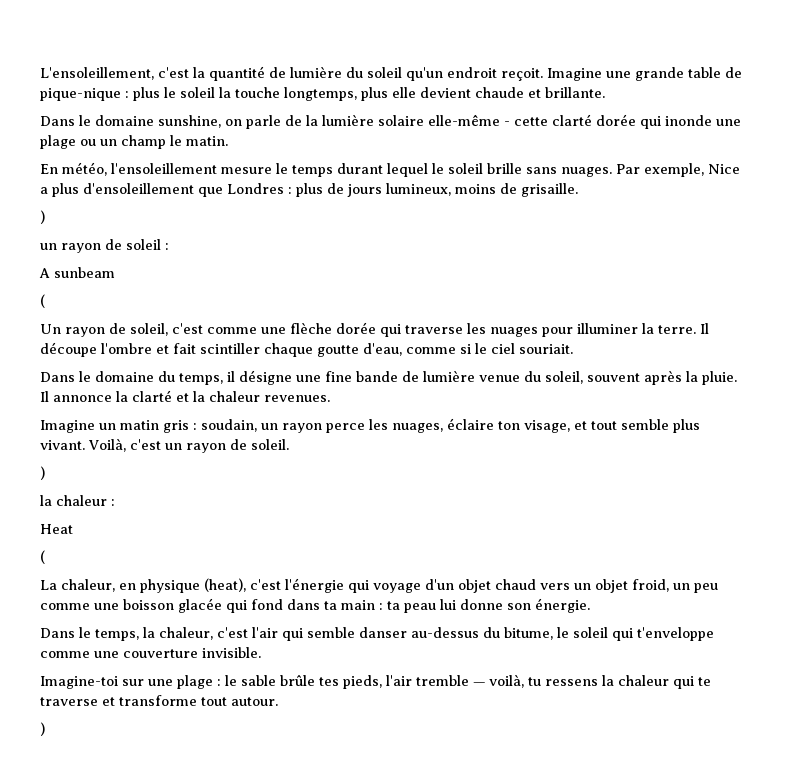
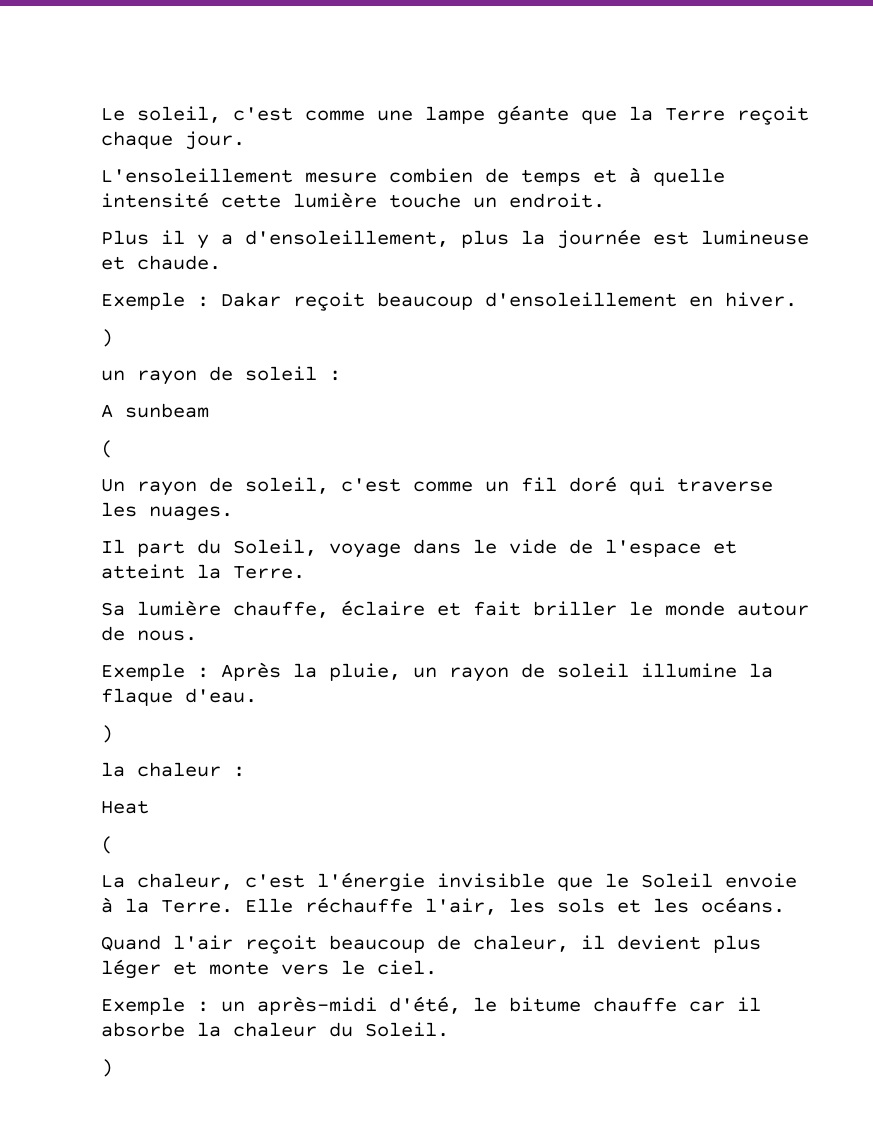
[40,66,742,81] [40,87,605,101] [40,114,741,129] [40,135,228,149] [40,162,740,177] [40,183,578,197] L'ensoleillement, c'est la quantité de lumière du soleil qu'un endroit reçoit. Imagine une grande table de pique-nique : plus le soleil la touche longtemps, plus elle devient chaude et brillante. // Dans le domaine sunshine, on parle de la lumière solaire elle-même - cette clarté dorée qui inonde une plage ou un champ le matin. // En météo, l'ensoleillement mesure le temps durant lequel le soleil brille sans nuages. Par exemple, Nice a plus d'ensoleillement que Londres : plus de jours lumineux, moins de grisaille. -> [101,105,809,125] [101,131,245,150] [101,167,725,186] [101,192,605,208] [101,229,809,249] [101,255,221,270] [101,292,797,311] Le soleil, c'est comme une lampe géante que la Terre reçoit chaque jour. // L'ensoleillement mesure combien de temps et à quelle intensité cette lumière touche un endroit. // Plus il y a d'ensoleillement, plus la journée est lumineuse et chaude. // Exemple : Dakar reçoit beaucoup d'ensoleillement en hiver.
[261,322,709,337] [40,342,573,357] [40,370,737,385] [40,390,330,402] [40,418,700,433] [40,438,289,453] une flèche dorée qui traverse les nuages pour illuminer la terre. Il découpe l'ombre et fait scintiller chaque goutte d'eau, comme si le ciel souriait. // Dans le domaine du temps, il désigne une fine bande de lumière venue du soleil, souvent après la pluie. Il annonce la clarté et la chaleur revenues. // Imagine un matin gris : soudain, un rayon perce les nuages, éclaire ton visage, et tout semble plus vivant. Voilà, c'est un rayon de soleil. -> [485,476,773,495] [101,502,233,521] [101,539,737,558] [101,564,305,579] [101,600,809,618] [101,626,197,641] [101,662,773,682] [101,688,257,706] un fil doré qui traverse les nuages. // Il part du Soleil, voyage dans le vide de l'espace et atteint la Terre. // Sa lumière chauffe, éclaire et fait briller le monde autour de nous. // Exemple : Après la pluie, un rayon de soleil illumine la flaque d'eau.
[119,578,718,593] [40,598,590,613] [40,627,714,641] [40,647,261,658] [40,674,711,689] [40,695,278,706] en physique (heat), c'est l'énergie qui voyage d'un objet chaud vers un objet froid, un peu comme une boisson glacée qui fond dans ta main : ta peau lui donne son énergie. // Dans le temps, la chaleur, c'est l'air qui semble danser au-dessus du bitume, le soleil qui t'enveloppe comme une couverture invisible. // Imagine-toi sur une plage : le sable brûle tes pieds, l'air tremble — voilà, tu ressens la chaleur qui te traverse et transforme tout autour. -> [245,872,797,892] [101,897,785,915] [101,935,761,954] [101,959,437,979] [101,996,761,1015] [101,1022,449,1037] c'est l'énergie invisible que le Soleil envoie à la Terre. Elle réchauffe l'air, les sols et les océans. // Quand l'air reçoit beaucoup de chaleur, il devient plus léger et monte vers le ciel. // Exemple : un après-midi d'été, le bitume chauffe car il absorbe la chaleur du Soleil.

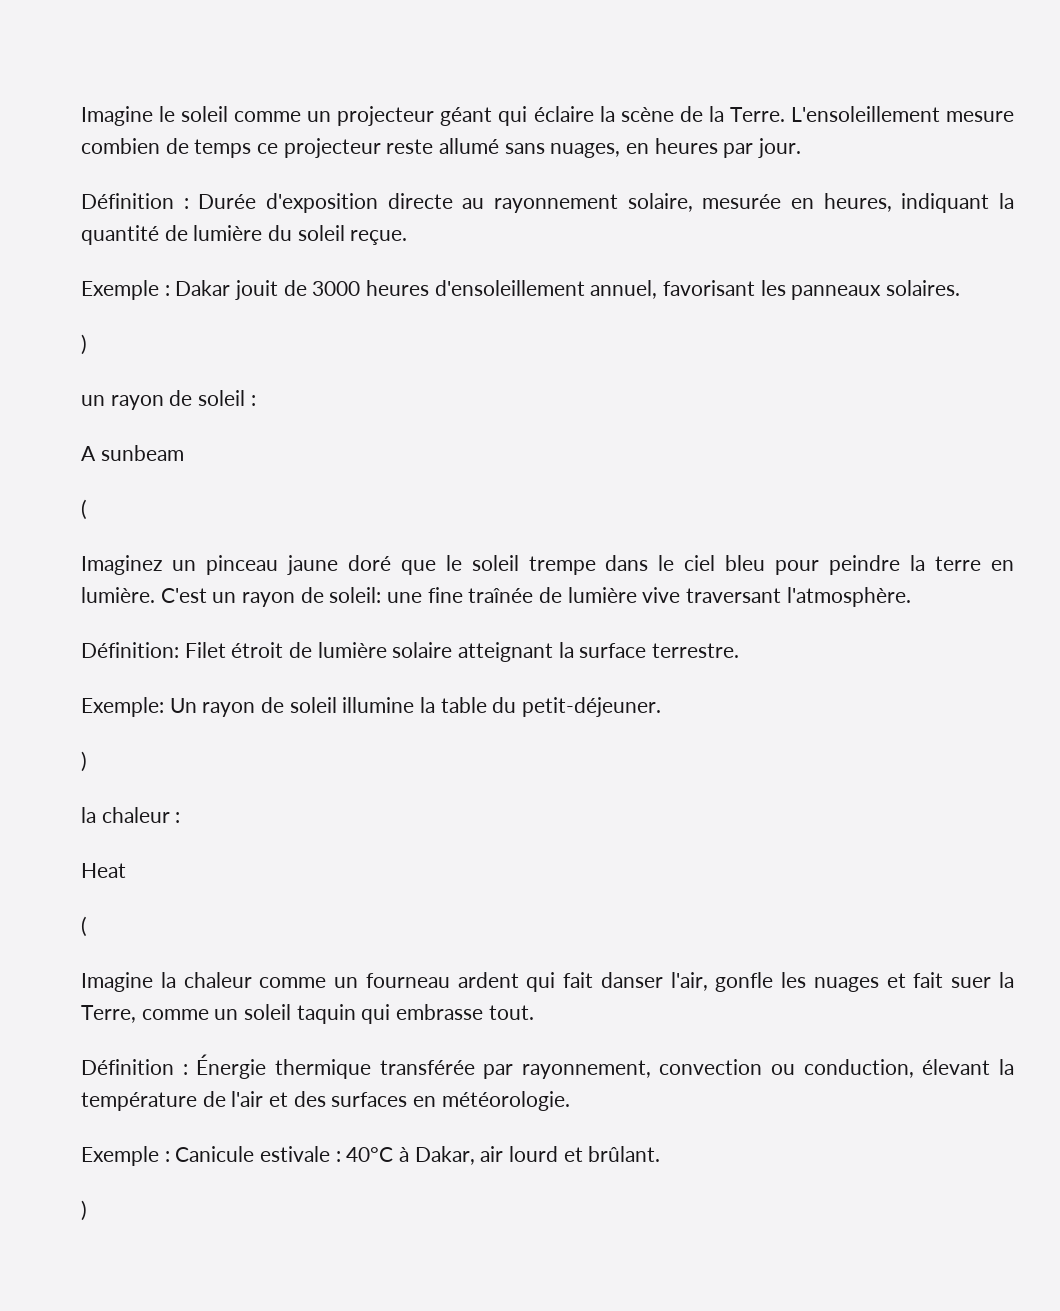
[101,105,809,125] [101,131,245,150] Le soleil, c'est comme une lampe géante que la Terre reçoit chaque jour. // -> [81,106,785,126] Imagine le soleil comme un projecteur géant qui éclaire la scène de la Terre.
[593,167,725,186] [101,192,605,208] [101,229,809,249] [101,255,221,270] [101,292,797,311] et à quelle intensité cette lumière touche un endroit. // Plus il y a d'ensoleillement, plus la journée est lumineuse et chaude. // Exemple : Dakar reçoit beaucoup d'ensoleillement en hiver. -> [257,138,802,158] [81,193,1014,213] [81,225,408,245] [81,280,961,300] ce projecteur reste allumé sans nuages, en heures par jour. // Définition : Durée d'exposition directe au rayonnement solaire, mesurée en heures, indiquant la quantité de lumière du soleil reçue. // Exemple : Dakar jouit de 3000 heures d'ensoleillement annuel, favorisant les panneaux solaires.
[101,476,773,496] [101,502,233,521] [101,539,737,558] [101,564,305,579] [101,600,809,618] [101,626,197,641] [101,662,437,681] Un rayon de soleil, c'est comme un fil doré qui traverse les nuages. // Il part du Soleil, voyage dans le vide de l'espace et atteint la Terre. // Sa lumière chauffe, éclaire et fait briller le monde autour de nous. // Exemple : Après la pluie, un -> [81,555,1015,575] [81,587,911,607] [81,642,740,662] [81,697,197,717] Imaginez un pinceau jaune doré que le soleil trempe dans le ciel bleu pour peindre la terre en lumière. C'est un rayon de soleil: une fine traînée de lumière vive traversant l'atmosphère. // Définition: Filet étroit de lumière solaire atteignant la surface terrestre. // Exemple: Un
[101,688,257,706] flaque d'eau. -> [440,697,662,717] table du petit-déjeuner.
[101,872,797,892] [101,897,785,915] [101,935,761,954] [101,959,437,979] [101,996,761,1015] [101,1022,449,1037] La chaleur, c'est l'énergie invisible que le Soleil envoie à la Terre. Elle réchauffe l'air, les sols et les océans. // Quand l'air reçoit beaucoup de chaleur, il devient plus léger et monte vers le ciel. // Exemple : un après-midi d'été, le bitume chauffe car il absorbe la chaleur du Soleil. -> [81,972,1014,992] [81,1004,534,1024] [81,1054,1014,1079] [81,1091,570,1111] [81,1146,661,1166] Imagine la chaleur comme un fourneau ardent qui fait danser l'air, gonfle les nuages et fait suer la Terre, comme un soleil taquin qui embrasse tout. // Définition : Énergie thermique transférée par rayonnement, convection ou conduction, élevant la température de l'air et des surfaces en météorologie. // Exemple : Canicule estivale : 40°C à Dakar, air lourd et brûlant.

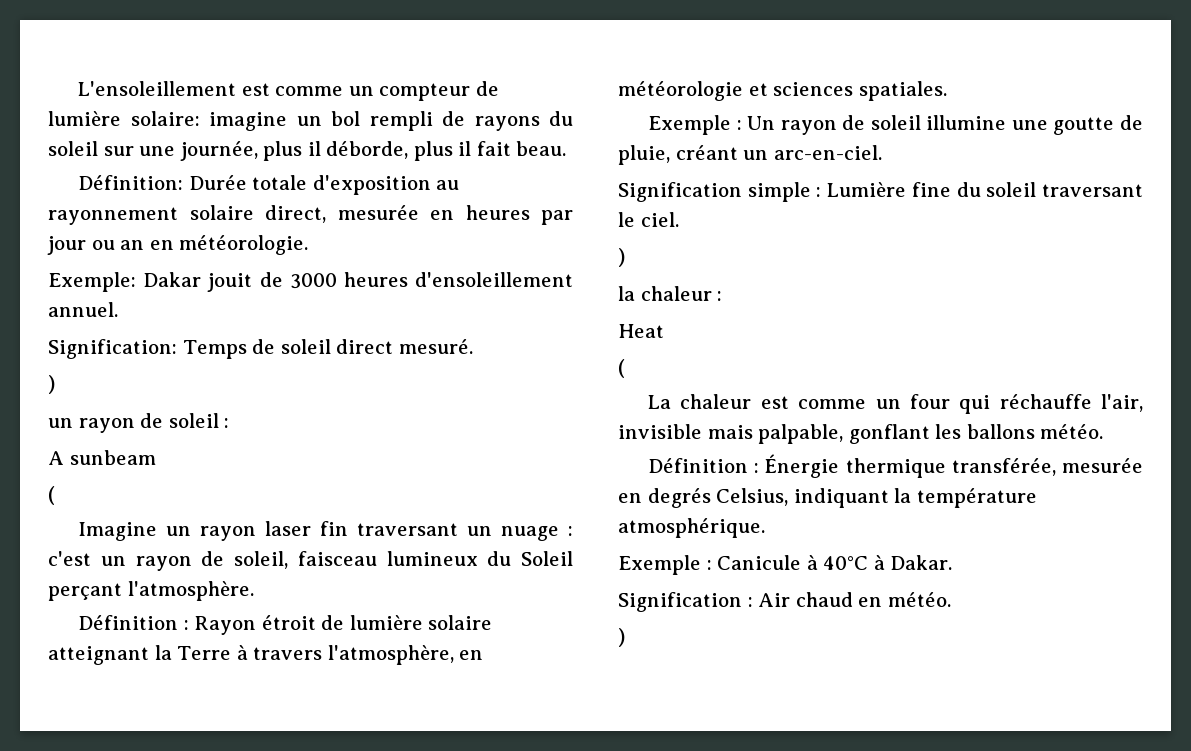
[81,106,1015,126] [81,138,802,158] [81,193,1014,213] [81,225,408,245] [81,280,170,300] Imagine le soleil comme un projecteur géant qui éclaire la scène de la Terre. L'ensoleillement mesure combien de temps ce projecteur reste allumé sans nuages, en heures par jour. // Définition : Durée d'exposition directe au rayonnement solaire, mesurée en heures, indiquant la quantité de lumière du soleil reçue. // Exemple : -> [78,81,499,101] [48,111,573,131] [48,141,567,161] [78,175,460,195] [48,205,573,225] [47,235,309,255] [48,272,136,292] L'ensoleillement est comme un compteur de lumière solaire: imagine un bol rempli de rayons du soleil sur une journée, plus il déborde, plus il fait beau. // Définition: Durée totale d'exposition au rayonnement solaire direct, mesurée en heures par jour ou an en météorologie. // Exemple:
[590,280,961,300] annuel, favorisant les panneaux solaires. -> [48,302,118,317] [48,339,473,359] annuel. // Signification: Temps de soleil direct mesuré.
[81,555,1015,575] [81,587,911,607] [81,642,226,658] Imaginez un pinceau jaune doré que le soleil trempe dans le ciel bleu pour peindre la terre en lumière. C'est un rayon de soleil: une fine traînée de lumière vive traversant l'atmosphère. // Définition: Filet -> [78,521,573,541] [48,551,573,571] [48,581,254,601] [78,615,257,635] Imagine un rayon laser fin traversant un nuage : c'est un rayon de soleil, faisceau lumineux du Soleil perçant l'atmosphère. // Définition : Rayon
[579,643,740,658] [81,697,164,717] surface terrestre. // Exemple: -> [177,645,484,665] [618,81,947,101] [648,115,742,135] Terre à travers l'atmosphère, en météorologie et sciences spatiales. // Exemple :
[420,697,662,717] la table du petit-déjeuner. -> [1011,115,1143,135] [618,145,882,165] [618,182,1143,202] [618,212,679,227] une goutte de pluie, créant un arc-en-ciel. // Signification simple : Lumière fine du soleil traversant le ciel.
[81,972,1014,992] [81,1004,534,1024] [81,1054,1014,1079] [81,1091,570,1111] [81,1146,661,1166] Imagine la chaleur comme un fourneau ardent qui fait danser l'air, gonfle les nuages et fait suer la Terre, comme un soleil taquin qui embrasse tout. // Définition : Énergie thermique transférée par rayonnement, convection ou conduction, élevant la température de l'air et des surfaces en météorologie. // Exemple : Canicule estivale : 40°C à Dakar, air lourd et brûlant. -> [648,394,1143,414] [618,424,1104,444] [648,454,1143,478] [618,488,1037,508] [618,518,765,538] [618,555,953,575] [618,592,951,612] La chaleur est comme un four qui réchauffe l'air, invisible mais palpable, gonflant les ballons météo. // Définition : Énergie thermique transférée, mesurée en degrés Celsius, indiquant la température atmosphérique. // Exemple : Canicule à 40°C à Dakar. // Signification : Air chaud en météo.

